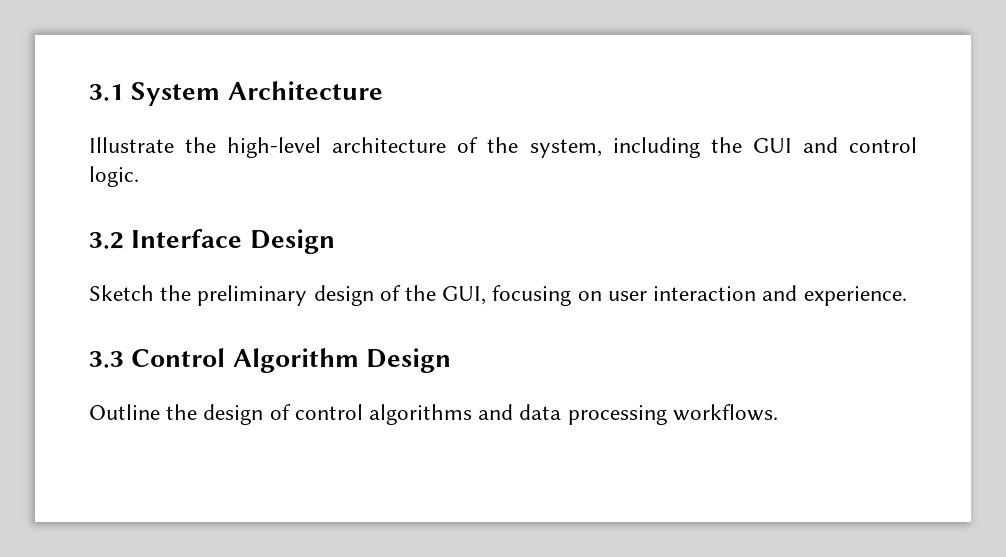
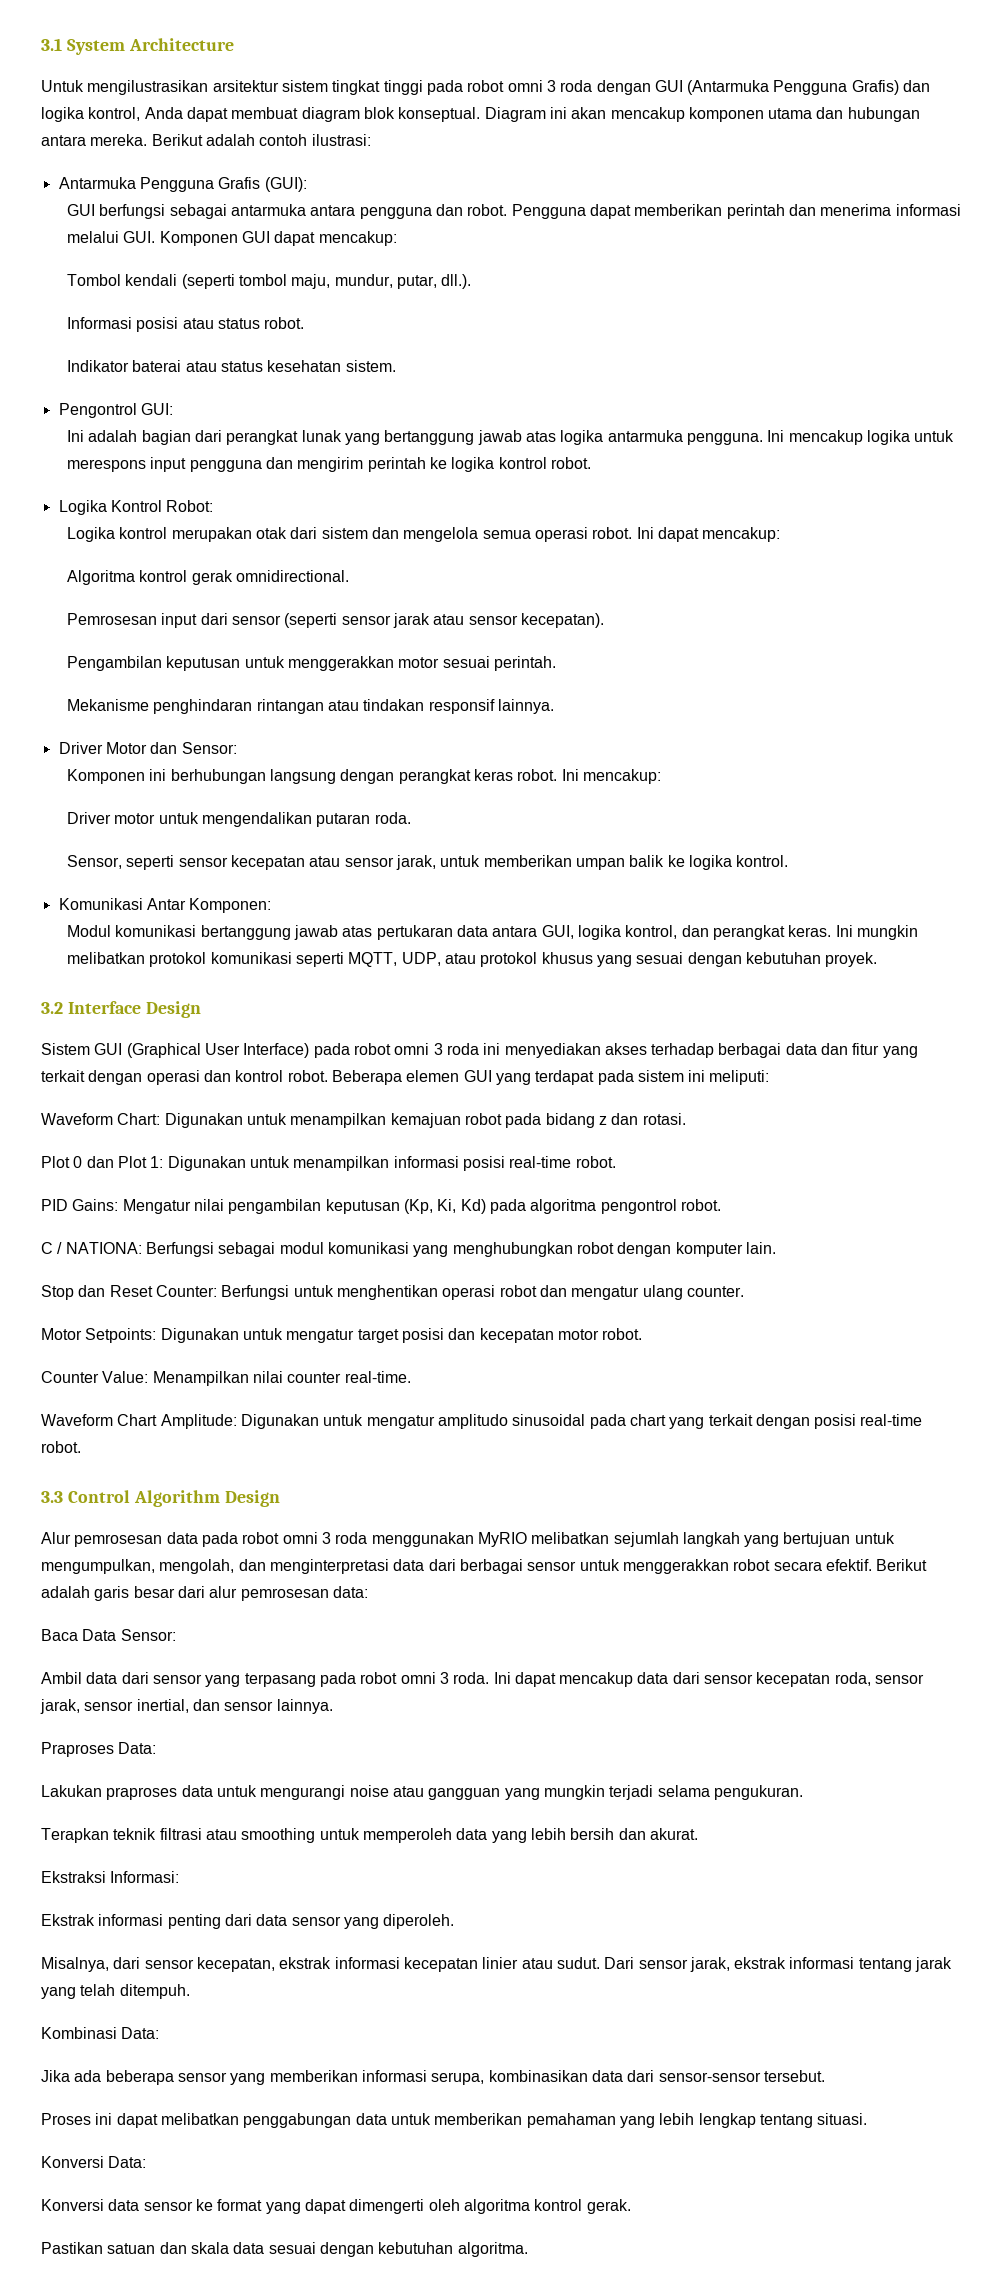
[89,137,918,158] [89,166,139,187] [89,229,335,254] [89,285,907,306] [89,348,451,373] [89,404,778,425] Illustrate the high-level architecture of the system, including the GUI and control logic. // 3.2 Interface Design // Sketch the preliminary design of the GUI, focusing on user interaction and experience. // 3.3 Control Algorithm Design // Outline the design of control algorithms and data processing workflows. -> [41,80,931,95] [41,107,920,122] [41,134,371,146] [58,177,307,192] [67,204,961,219] [67,231,397,246] [67,274,472,289] [67,317,305,332] [67,360,396,372] [58,403,173,418] [67,430,955,445] [67,457,591,472] [58,500,214,515] [67,527,781,542] [67,570,350,585] [67,613,604,628] [67,656,556,671] [67,699,554,714] [58,742,237,754] [67,769,661,784] [67,812,411,827] [67,855,789,870] [58,898,272,913] [67,925,918,940] [67,952,878,967] [41,1001,201,1018] [41,1043,918,1058] [41,1070,770,1085] [41,1113,686,1128] [41,1156,616,1171] [41,1199,721,1214] [41,1242,776,1257] [41,1285,744,1300] [41,1328,643,1343] [41,1371,411,1386] [41,1414,923,1429] [41,1441,81,1453] [41,1490,280,1507] [41,1532,895,1547] [41,1559,928,1574] [41,1586,368,1601] [41,1629,176,1641] [41,1672,925,1687] [40,1699,333,1714] [41,1742,157,1757] [41,1785,803,1800] [41,1828,698,1843] [41,1871,180,1883] [41,1914,455,1929] [41,1957,953,1972] [41,1984,190,1999] [41,2027,160,2039] [41,2070,825,2085] [41,2113,868,2128] [41,2156,147,2168] [41,2199,631,2214] [41,2242,528,2257] Untuk mengilustrasikan arsitektur sistem tingkat tinggi pada robot omni 3 roda dengan GUI (Antarmuka Pengguna Grafis) dan logika kontrol, Anda dapat membuat diagram blok konseptual. Diagram ini akan mencakup komponen utama dan hubungan antara mereka. Berikut adalah contoh ilustrasi: // Antarmuka Pengguna Grafis (GUI): // GUI berfungsi sebagai antarmuka antara pengguna dan robot. Pengguna dapat memberikan perintah dan menerima informasi melalui GUI. Komponen GUI dapat mencakup: // Tombol kendali (seperti tombol maju, mundur, putar, dll.). // Informasi posisi atau status robot. // Indikator baterai atau status kesehatan sistem. // Pengontrol GUI: // Ini adalah bagian dari perangkat lunak yang bertanggung jawab atas logika antarmuka pengguna. Ini mencakup logika untuk merespons input pengguna dan mengirim perintah ke logika kontrol robot. // Logika Kontrol Robot: // Logika kontrol merupakan otak dari sistem dan mengelola semua operasi robot. Ini dapat mencakup: // Algoritma kontrol gerak omnidirectional. // Pemrosesan input dari sensor (seperti sensor jarak atau sensor kecepatan). // Pengambilan keputusan untuk menggerakkan motor sesuai perintah. // Mekanisme penghindaran rintangan atau tindakan responsif lainnya. // Driver Motor dan Sensor: // Komponen ini berhubungan langsung dengan perangkat keras robot. Ini mencakup: // Driver motor untuk mengendalikan putaran roda. // Sensor, seperti sensor kecepatan atau sensor jarak, untuk memberikan umpan balik ke logika kontrol. // Komunikasi Antar Komponen: // Modul komunikasi bertanggung jawab atas pertukaran data antara GUI, logika kontrol, dan perangkat keras. Ini mungkin melibatkan protokol komunikasi seperti MQTT, UDP, atau protokol khusus yang sesuai dengan kebutuhan proyek. // 3.2 Interface Design // Sistem GUI (Graphical User Interface) pada robot omni 3 roda ini menyediakan akses terhadap berbagai data dan fitur yang terkait dengan operasi dan kontrol robot. Beberapa elemen GUI yang terdapat pada sistem ini meliputi: // Waveform Chart: Digunakan untuk menampilkan kemajuan robot pada bidang z dan rotasi. // Plot 0 dan Plot 1: Digunakan untuk menampilkan informasi posisi real-time robot. // PID Gains: Mengatur nilai pengambilan keputusan (Kp, Ki, Kd) pada algoritma pengontrol robot. // C / NATIONA: Berfungsi sebagai modul komunikasi yang menghubungkan robot dengan komputer lain. // Stop dan Reset Counter: Berfungsi untuk menghentikan operasi robot dan mengatur ulang counter. // Motor Setpoints: Digunakan untuk mengatur target posisi dan kecepatan motor robot. // Counter Value: Menampilkan nilai counter real-time. // Waveform Chart Amplitude: Digunakan untuk mengatur amplitudo sinusoidal pada chart yang terkait dengan posisi real-time robot. // 3.3 Control Algorithm Design // Alur pemrosesan data pada robot omni 3 roda menggunakan MyRIO melibatkan sejumlah langkah yang bertujuan untuk mengumpulkan, mengolah, dan menginterpretasi data dari berbagai sensor untuk menggerakkan robot secara efektif. Berikut adalah garis besar dari alur pemrosesan data: // Baca Data Sensor: // Ambil data dari sensor yang terpasang pada robot omni 3 roda. Ini dapat mencakup data dari sensor kecepatan roda, sensor jarak, sensor inertial, dan sensor lainnya. // Praproses Data: // Lakukan praproses data untuk mengurangi noise atau gangguan yang mungkin terjadi selama pengukuran. // Terapkan teknik filtrasi atau smoothing untuk memperoleh data yang lebih bersih dan akurat. // Ekstraksi Informasi: // Ekstrak informasi penting dari data sensor yang diperoleh. // Misalnya, dari sensor kecepatan, ekstrak informasi kecepatan linier atau sudut. Dari sensor jarak, ekstrak informasi tentang jarak yang telah ditempuh. // Kombinasi Data: // Jika ada beberapa sensor yang memberikan informasi serupa, kombinasikan data dari sensor-sensor tersebut. // Proses ini dapat melibatkan penggabungan data untuk memberikan pemahaman yang lebih lengkap tentang situasi. // Konversi Data: // Konversi data sensor ke format yang dapat dimengerti oleh algoritma kontrol gerak. // Pastikan satuan dan skala data sesuai dengan kebutuhan algoritma.

